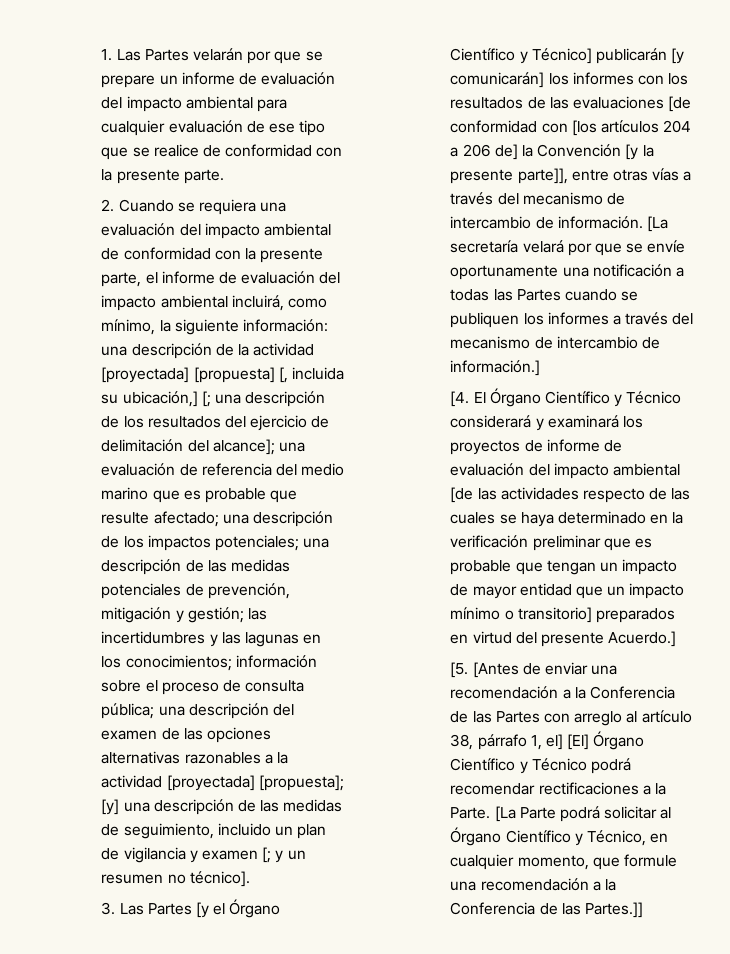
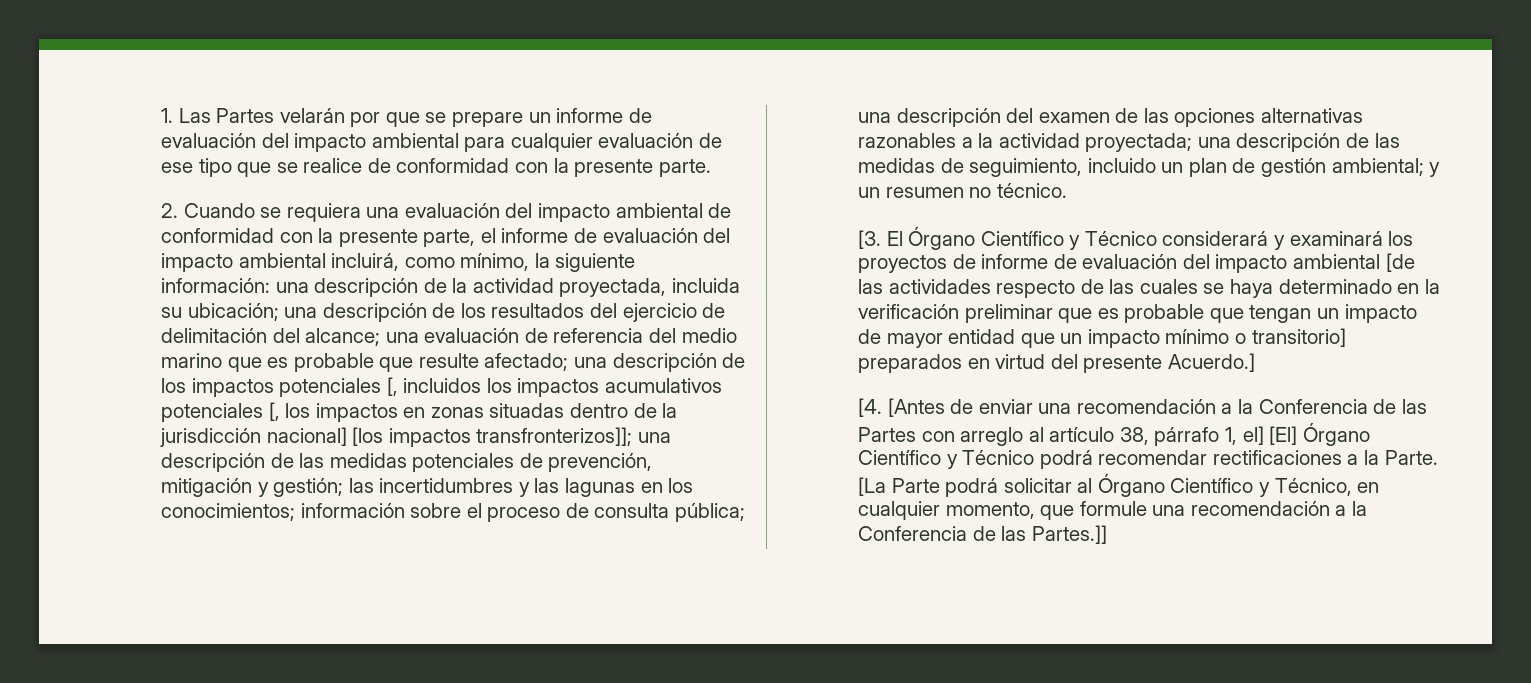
[101,367,344,383] [101,391,211,407] [proyectada] [propuesta] [, incluida su ubicación,] [; -> [559,278,740,297] [161,303,279,321] proyectada, incluida su ubicación;
[212,439,275,455] alcance]; -> [305,328,381,346] alcance;
[214,535,299,551] potenciales; -> [279,377,722,397] [161,402,678,422] [160,427,633,447] potenciales [, incluidos los impactos acumulativos potenciales [, los impactos en zonas situadas dentro de la jurisdicción nacional] [los impactos transfronterizos]];
[166,775,344,791] [101,799,120,815] [proyectada] [propuesta]; [y] -> [1085,133,1193,152] proyectada;
[123,847,306,863] [101,871,250,887] [101,899,281,918] [450,48,685,64] [450,72,689,88] [450,96,692,112] [450,120,692,136] [450,144,654,160] [450,168,692,184] [450,192,625,205] [450,216,668,232] [450,240,686,256] [450,264,684,280] [450,289,639,301] [450,312,694,328] [450,336,660,349] [450,360,541,376] [450,391,470,407] vigilancia y examen [; y un resumen no técnico]. // 3. Las Partes [y el Órgano Científico y Técnico] publicarán [y comunicarán] los informes con los resultados de las evaluaciones [de conformidad con [los artículos 204 a 206 de] la Convención [y la presente parte]], entre otras vías a través del mecanismo de intercambio de información. [La secretaría velará por que se envíe oportunamente una notificación a todas las Partes cuando se publiquen los informes a través del mecanismo de intercambio de información.] // [4. -> [1260,158,1441,177] [858,183,1067,198] [858,230,882,249] gestión ambiental; y un resumen no técnico. // [3.
[450,662,469,678] [5. -> [858,398,883,417] [4.

